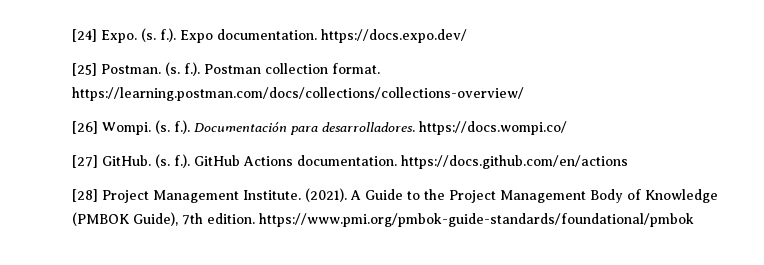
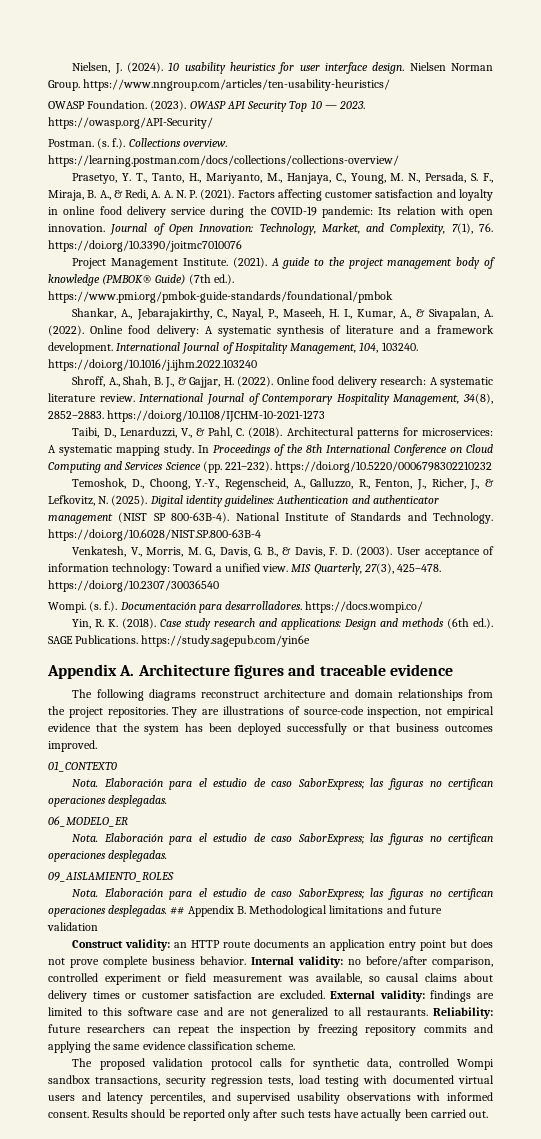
[72,28,467,43] [72,62,380,76] [72,87,524,101] [72,121,98,134] [24] Expo. (s. f.). Expo documentation. https://docs.expo.dev/ // [25] Postman. (s. f.). Postman collection format. https://learning.postman.com/docs/collections/collections-overview/ // [26] -> [72,62,493,74] [48,79,391,91] [48,100,366,112] [48,117,213,129] [48,138,227,149] [48,155,399,167] [72,172,494,184] [48,189,493,201] [48,206,493,218] [48,223,494,235] [48,240,242,252] [72,257,495,269] [48,274,234,286] [48,291,393,303] [72,308,494,320] [48,325,495,337] [48,342,418,354] [48,359,257,371] [72,376,493,388] [48,393,493,405] [48,410,326,422] [72,427,493,439] [48,444,493,456] [48,461,493,473] [72,478,494,490] [48,495,439,507] [48,512,493,524] [48,529,261,541] [72,546,495,558] [48,563,442,575] [48,580,219,592] Nielsen, J. (2024). 10 usability heuristics for user interface design. Nielsen Norman Group. https://www.nngroup.com/articles/ten-usability-heuristics/ // OWASP Foundation. (2023). OWASP API Security Top 10 — 2023. https://owasp.org/API-Security/ // Postman. (s. f.). Collections overview. https://learning.postman.com/docs/collections/collections-overview/ // Prasetyo, Y. T., Tanto, H., Mariyanto, M., Hanjaya, C., Young, M. N., Persada, S. F., Miraja, B. A., & Redi, A. A. N. P. (2021). Factors affecting customer satisfaction and loyalty in online food delivery service during the COVID-19 pandemic: Its relation with open innovation. Journal of Open Innovation: Technology, Market, and Complexity, 7(1), 76. https://doi.org/10.3390/joitmc7010076 // Project Management Institute. (2021). A guide to the project management body of knowledge (PMBOK® Guide) (7th ed.). https://www.pmi.org/pmbok-guide-standards/foundational/pmbok // Shankar, A., Jebarajakirthy, C., Nayal, P., Maseeh, H. I., Kumar, A., & Sivapalan, A. (2022). Online food delivery: A systematic synthesis of literature and a framework development. International Journal of Hospitality Management, 104, 103240. https://doi.org/10.1016/j.ijhm.2022.103240 // Shroff, A., Shah, B. J., & Gajjar, H. (2022). Online food delivery research: A systematic literature review. International Journal of Contemporary Hospitality Management, 34(8), 2852–2883. https://doi.org/10.1108/IJCHM-10-2021-1273 // Taibi, D., Lenarduzzi, V., & Pahl, C. (2018). Architectural patterns for microservices: A systematic mapping study. In Proceedings of the 8th International Conference on Cloud Computing and Services Science (pp. 221–232). https://doi.org/10.5220/0006798302210232 // Temoshok, D., Choong, Y.-Y., Regenscheid, A., Galluzzo, R., Fenton, J., Richer, J., & Lefkovitz, N. (2025). Digital identity guidelines: Authentication and authenticator management (NIST SP 800-63B-4). National Institute of Standards and Technology. https://doi.org/10.6028/NIST.SP.800-63B-4 // Venkatesh, V., Morris, M. G., Davis, G. B., & Davis, F. D. (2003). User acceptance of information technology: Toward a unified view. MIS Quarterly, 27(3), 425–478. https://doi.org/10.2307/30036540 //
[72,154,628,169] [72,188,718,203] [72,212,694,227] [27] GitHub. (s. f.). GitHub Actions documentation. https://docs.github.com/en/actions // [28] Project Management Institute. (2021). A Guide to the Project Management Body of Knowledge (PMBOK Guide), 7th edition. https://www.pmi.org/pmbok-guide-standards/foundational/pmbok -> [72,618,494,630] [48,635,311,647] [47,664,453,679] [72,689,493,701] [48,706,495,718] [48,723,493,735] [48,740,97,752] [48,761,117,772] [72,778,493,790] [48,795,168,807] [48,816,128,827] [72,833,493,845] [48,850,168,862] [48,872,174,882] [72,888,493,900] [48,905,442,917] [47,922,98,931] [72,939,493,951] [48,956,493,968] [48,973,494,985] [48,990,495,1002] [48,1007,493,1019] [48,1024,493,1036] [48,1041,296,1053] [72,1058,494,1070] [48,1075,494,1087] [48,1092,494,1104] [48,1109,489,1121] Yin, R. K. (2018). Case study research and applications: Design and methods (6th ed.). SAGE Publications. https://study.sagepub.com/yin6e // Appendix A. Architecture figures and traceable evidence // The following diagrams reconstruct architecture and domain relationships from the project repositories. They are illustrations of source-code inspection, not empirical evidence that the system has been deployed successfully or that business outcomes improved. // 01_CONTEXT0 // Nota. Elaboración para el estudio de caso SaborExpress; las figuras no certifican operaciones desplegadas. // 06_MODELO_ER // Nota. Elaboración para el estudio de caso SaborExpress; las figuras no certifican operaciones desplegadas. // 09_AISLAMIENTO_ROLES // Nota. Elaboración para el estudio de caso SaborExpress; las figuras no certifican operaciones desplegadas. ## Appendix B. Methodological limitations and future validation // Construct validity: an HTTP route documents an application entry point but does not prove complete business behavior. Internal validity: no before/after comparison, controlled experiment or field measurement was available, so causal claims about delivery times or customer satisfaction are excluded. External validity: findings are limited to this software case and are not generalized to all restaurants. Reliability: future researchers can repeat the inspection by freezing repository commits and applying the same evidence classification scheme. // The proposed validation protocol calls for synthetic data, controlled Wompi sandbox transactions, security regression tests, load testing with documented virtual users and latency percentiles, and supervised usability observations with informed consent. Results should be reported only after such tests have actually been carried out.

